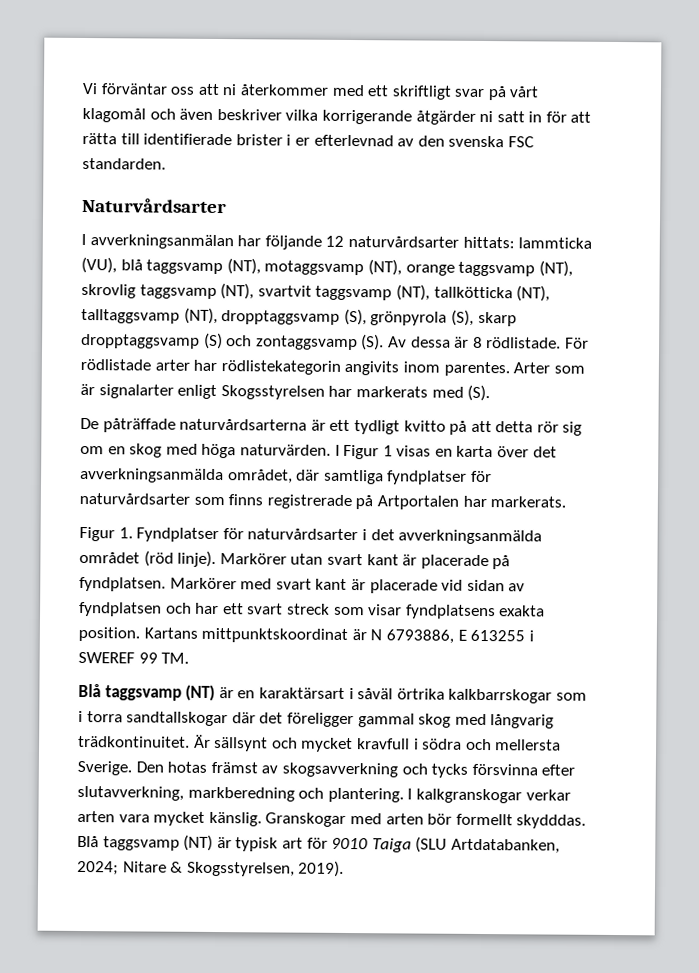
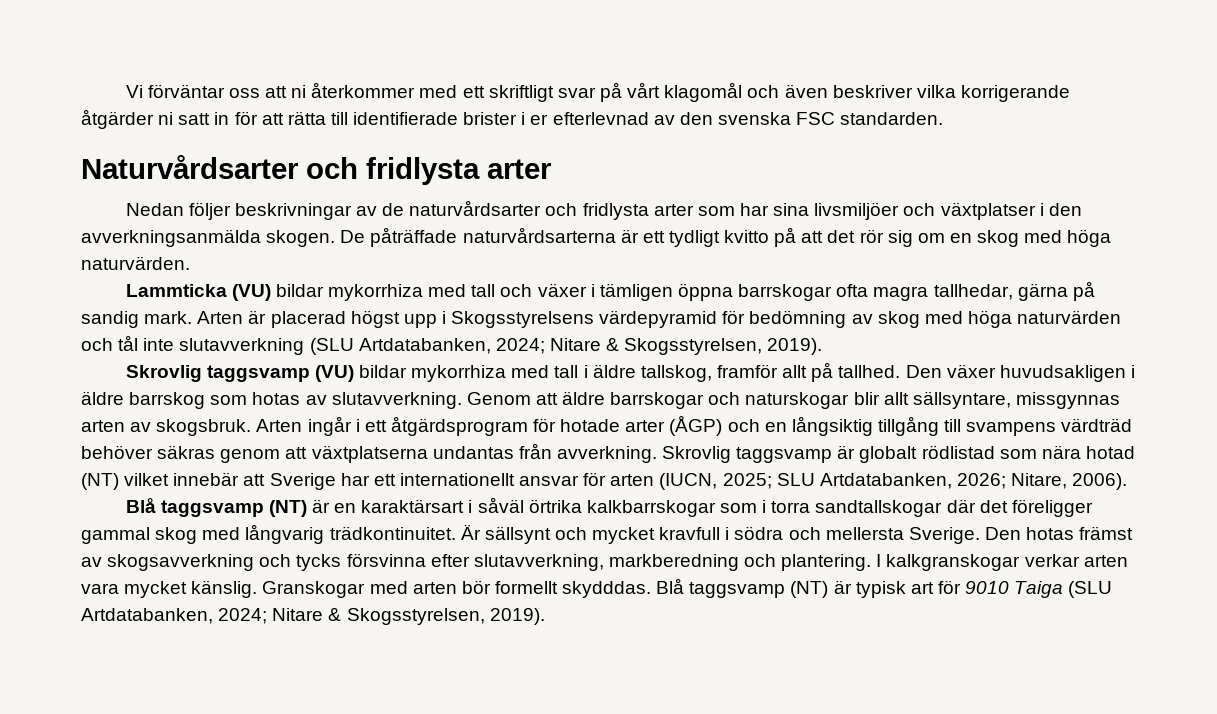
[81,233,593,250] [81,256,573,277] [81,283,551,302] [81,307,517,327] [81,332,589,351] [80,358,585,377] [80,383,491,402] // I avverkningsanmälan har följande 12 naturvårdsarter hittats: lammticka (VU), blå taggsvamp (NT), motaggsvamp (NT), orange taggsvamp (NT), skrovlig taggsvamp (NT), svartvit taggsvamp (NT), tallkötticka (NT), talltaggsvamp (NT), dropptaggsvamp (S), grönpyrola (S), skarp dropptaggsvamp (S) och zontaggsvamp (S). Av dessa är 8 rödlistade. För rödlistade arter har rödlistekategorin angivits inom parentes. Arter som är signalarter enligt Skogsstyrelsen har markerats med (S). // -> [306,157,552,185] [125,200,1082,220] [81,229,336,247] och fridlysta arter // Nedan följer beskrivningar av de naturvårdsarter och fridlysta arter som har sina livsmiljöer och växtplatser i den avverkningsanmälda skogen.
[495,421,534,433] detta -> [827,230,856,243] det
[334,444,557,460] [80,467,492,485] [79,492,567,510] [79,526,543,545] [79,550,511,570] [79,576,526,594] [79,601,546,620] [78,626,534,644] [78,651,190,664] I Figur 1 visas en karta över det avverkningsanmälda området, där samtliga fyndplatser för naturvårdsarter som finns registrerade på Artportalen har markerats. // Figur 1. Fyndplatser för naturvårdsarter i det avverkningsanmälda området (röd linje). Markörer utan svart kant är placerade på fyndplatsen. Markörer med svart kant är placerade vid sidan av fyndplatsen och har ett svart streck som visar fyndplatsens exakta position. Kartans mittpunktskoordinat är N 6793886, E 613255 i SWEREF 99 TM. -> [125,281,1095,301] [81,310,1122,328] [81,335,823,355] [125,362,1135,382] [81,391,1120,409] [81,415,1133,436] [81,443,1135,463] [81,472,1128,490] // Lammticka (VU) bildar mykorrhiza med tall och växer i tämligen öppna barrskogar ofta magra tallhedar, gärna på sandig mark. Arten är placerad högst upp i Skogsstyrelsens värdepyramid för bedömning av skog med höga naturvärden och tål inte slutavverkning (SLU Artdatabanken, 2024; Nitare & Skogsstyrelsen, 2019). // Skrovlig taggsvamp (VU) bildar mykorrhiza med tall i äldre tallskog, framför allt på tallhed. Den växer huvudsakligen i äldre barrskog som hotas av slutavverkning. Genom att äldre barrskogar och naturskogar blir allt sällsyntare, missgynnas arten av skogsbruk. Arten ingår i ett åtgärdsprogram för hotade arter (ÅGP) och en långsiktig tillgång till svampens värdträd behöver säkras genom att växtplatserna undantas från avverkning. Skrovlig taggsvamp är globalt rödlistad som nära hotad (NT) vilket innebär att Sverige har ett internationellt ansvar för arten (IUCN, 2025; SLU Artdatabanken, 2026; Nitare, 2006).

